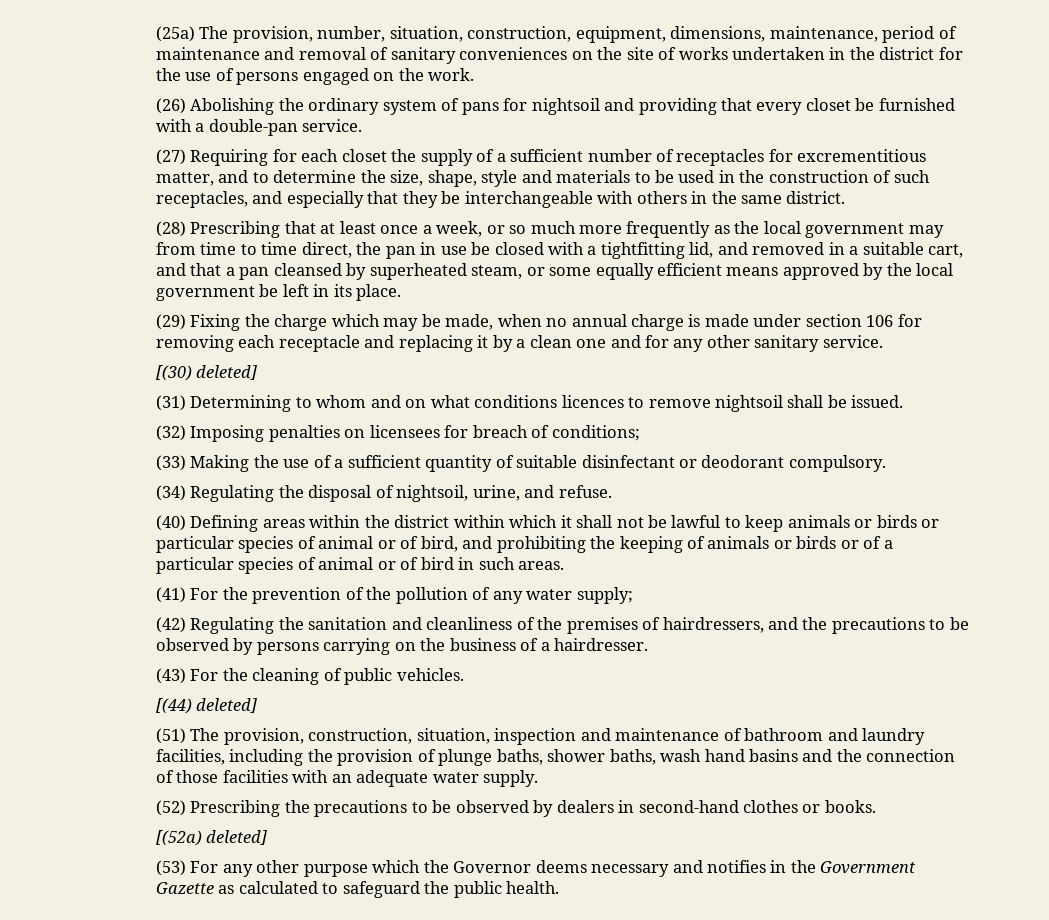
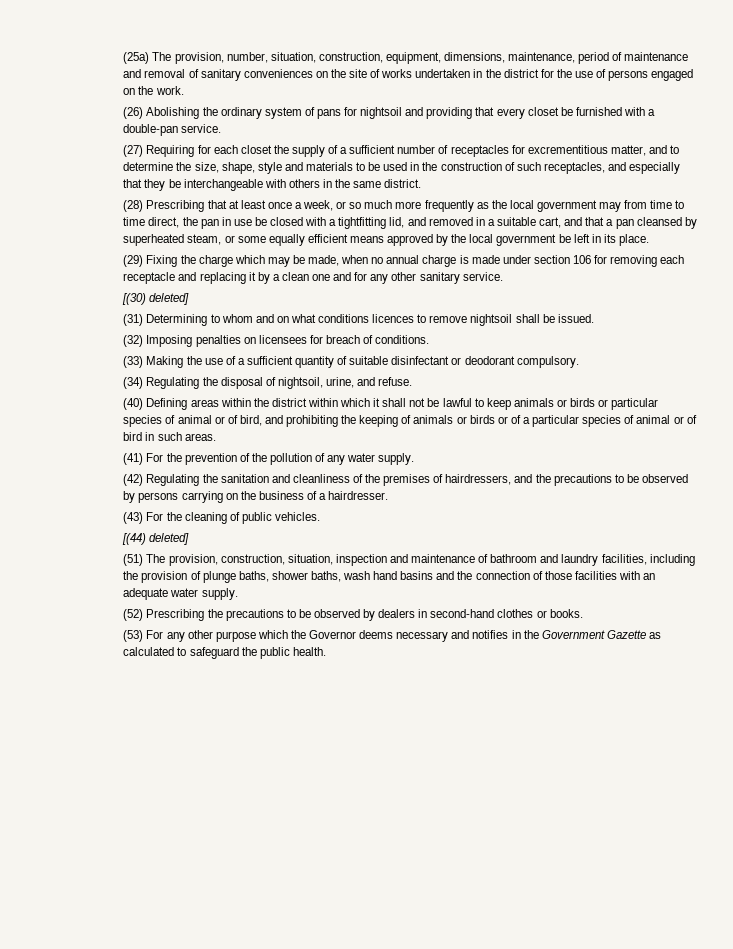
[551,425,640,441] conditions; -> [375,335,430,344] conditions.
[576,587,633,604] supply; -> [378,453,415,465] supply.
[156,830,268,846] // [(52a) deleted] -> (583, 613) none

